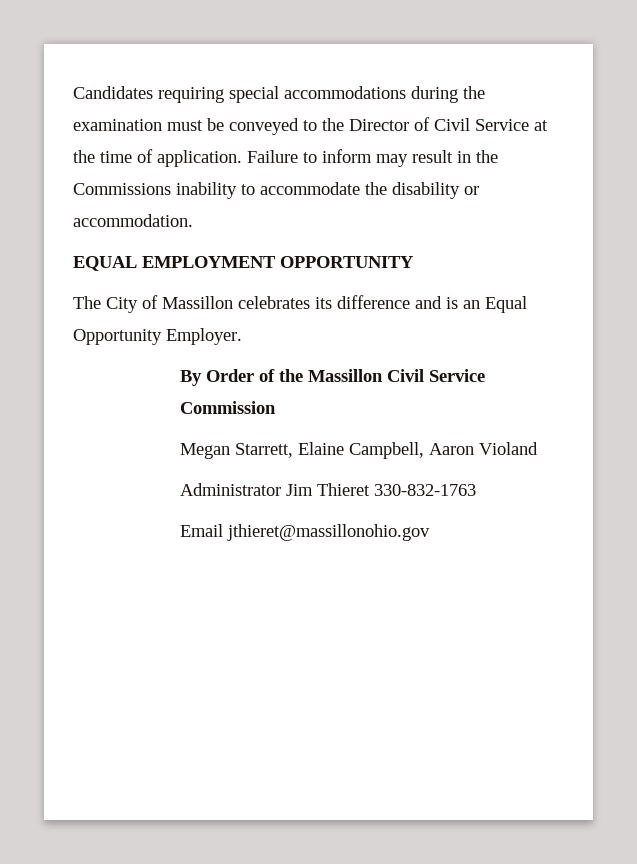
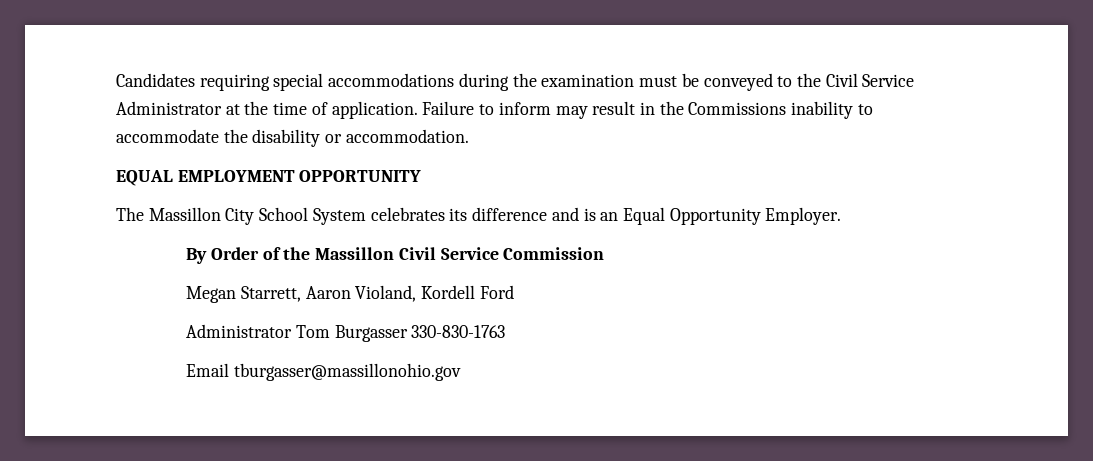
[349,117,529,131] Director of Civil Service -> [825,73,915,87] [116,101,222,115] Civil Service Administrator
[106,295,233,313] City of Massillon -> [148,207,366,225] Massillon City School System
[297,442,538,459] [179,483,476,496] Elaine Campbell, Aaron Violand // Administrator Jim Thieret 330-832-1763 -> [305,285,514,302] [186,324,506,342] Aaron Violand, Kordell Ford // Administrator Tom Burgasser 330-830-1763
[226,524,430,541] jthieret@massillonohio.gov -> [234,363,462,381] tburgasser@massillonohio.gov

